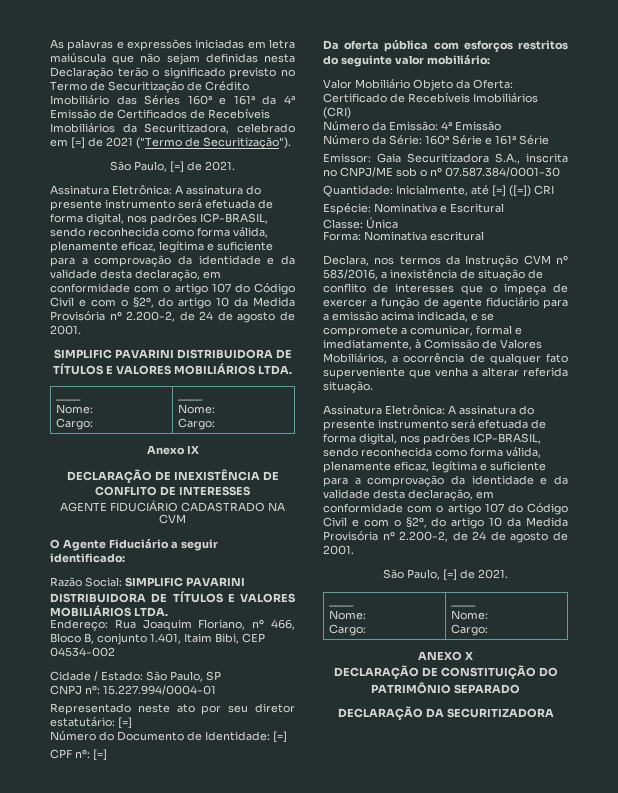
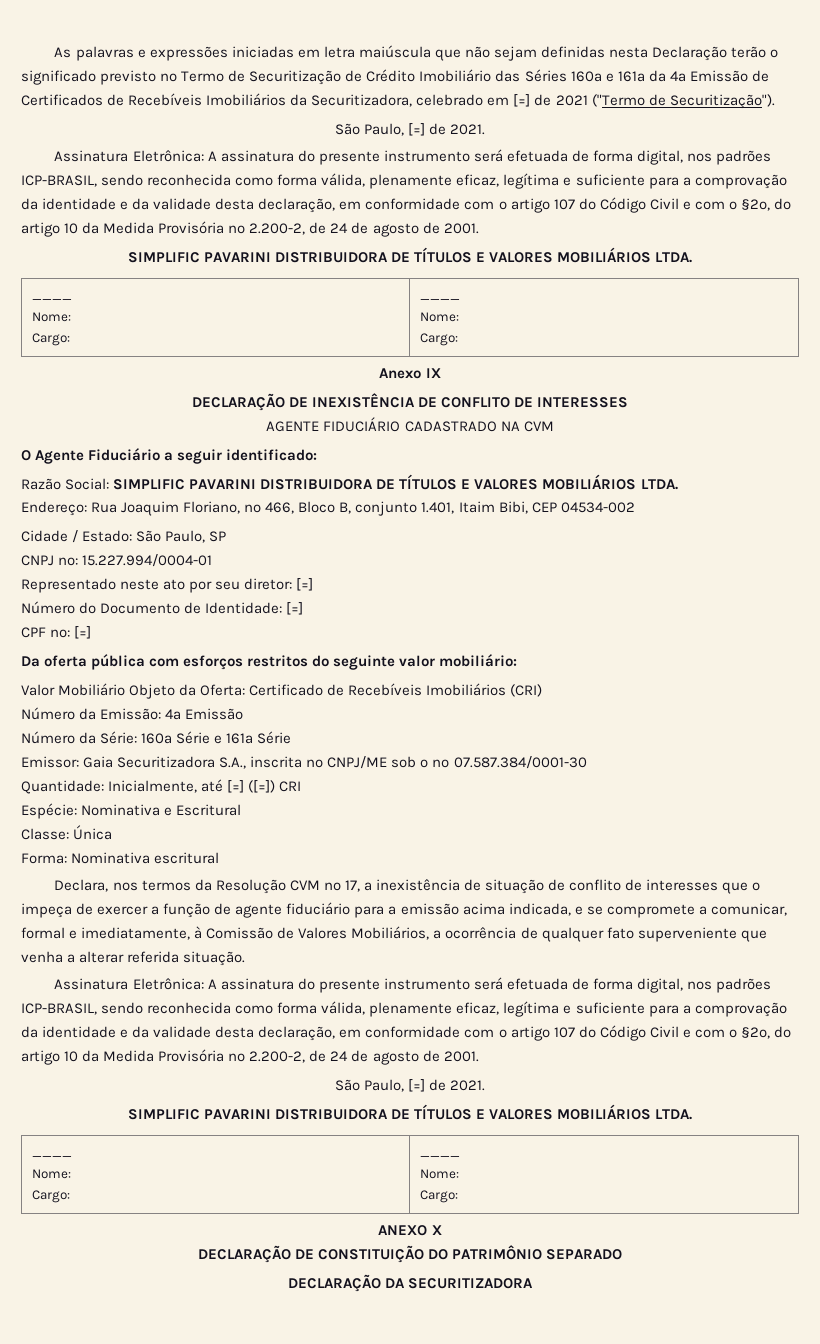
[255,703,295,713] [50,717,115,727] diretor estatutário: -> [244,578,293,590] diretor:
[465,255,519,267] Instrução -> [215,879,286,894] Resolução
[323,269,378,280] 583/2016, -> [344,880,360,892] 17,
(508, 574) none -> [127,1104,693,1120] // SIMPLIFIC PAVARINI DISTRIBUIDORA DE TÍTULOS E VALORES MOBILIÁRIOS LTDA.

